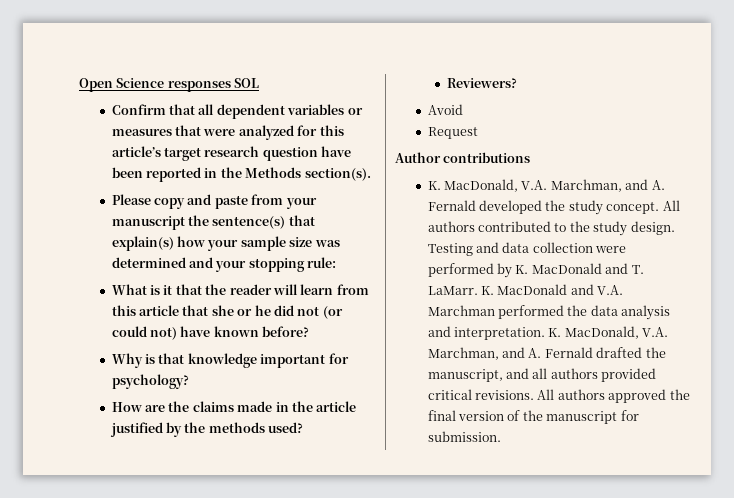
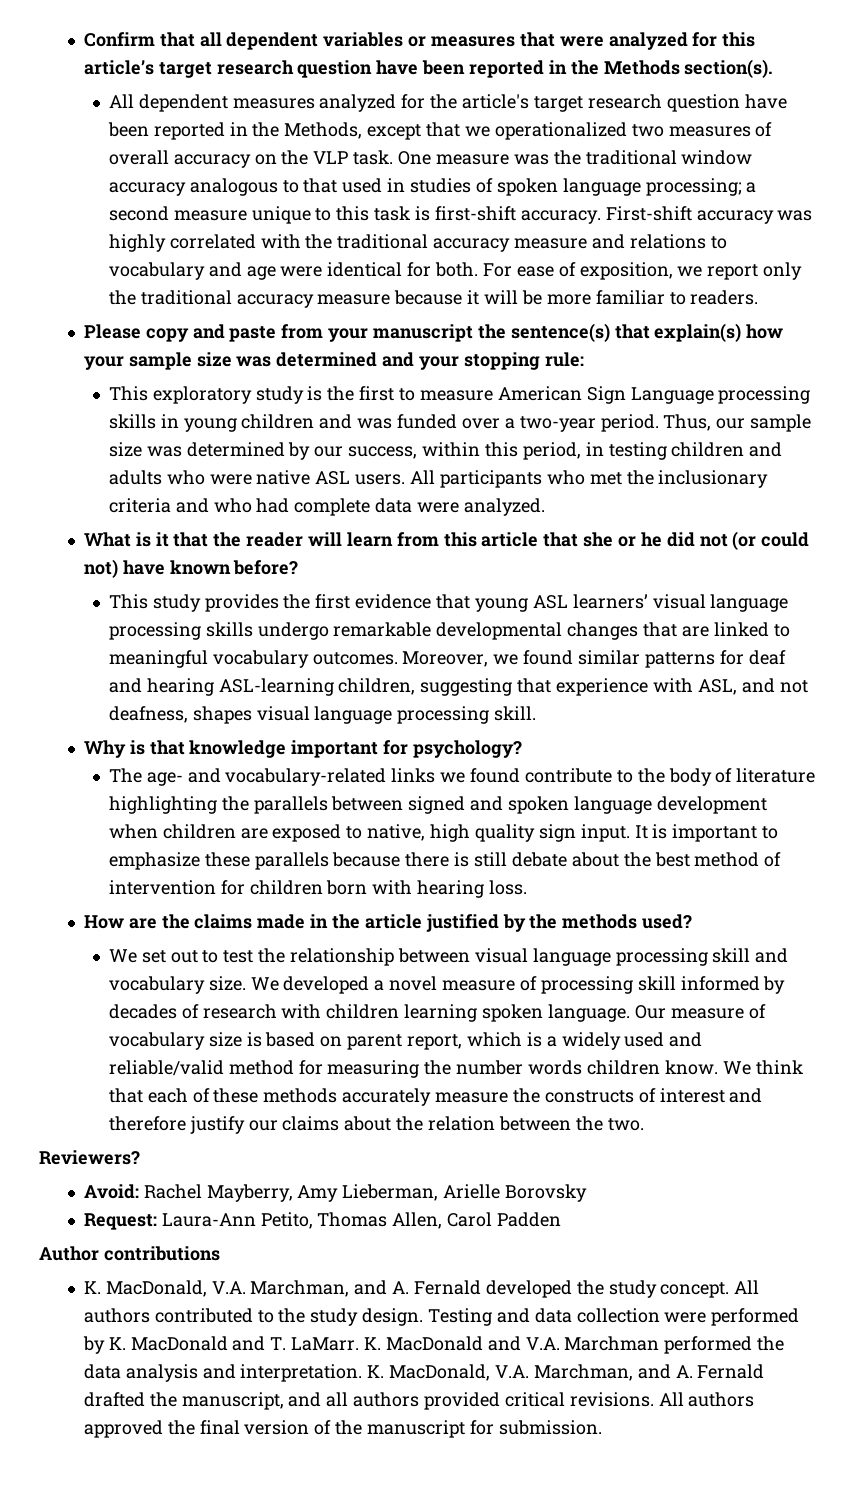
[79,78,260,92] Open Science responses SOL // -> (83, 39) none
(371, 174) none -> [108,94,787,112] [107,122,773,140] [108,150,753,168] [108,178,757,196] [108,206,813,224] [108,234,727,252] [108,262,803,280] [108,290,759,308] // All dependent measures analyzed for the article's target research question have been reported in the Methods, except that we operationalized two measures of overall accuracy on the VLP task. One measure was the traditional window accuracy analogous to that used in studies of spoken language processing; a second measure unique to this task is first-shift accuracy. First-shift accuracy was highly correlated with the traditional accuracy measure and relations to vocabulary and age were identical for both. For ease of exposition, we report only the traditional accuracy measure because it will be more familiar to readers.
(337, 262) none -> [108,386,811,404] [108,414,812,432] [108,442,783,460] [108,470,769,488] [108,498,545,516] // This exploratory study is the first to measure American Sign Language processing skills in young children and was funded over a two-year period. Thus, our sample size was determined by our success, within this period, in testing children and adults who were native ASL users. All participants who met the inclusionary criteria and who had complete data were analyzed.
(310, 331) none -> [108,594,789,612] [108,622,790,640] [108,650,786,668] [108,678,808,696] [108,706,537,724] // This study provides the first evidence that young ASL learners’ visual language processing skills undergo remarkable developmental changes that are linked to meaningful vocabulary outcomes. Moreover, we found similar patterns for deaf and hearing ASL-learning children, suggesting that experience with ASL, and not deafness, shapes visual language processing skill.
(189, 381) none -> [108,768,816,786] [108,796,767,814] [108,824,779,842] [108,852,782,870] [108,880,528,898] // The age- and vocabulary-related links we found contribute to the body of literature highlighting the parallels between signed and spoken language development when children are exposed to native, high quality sign input. It is important to emphasize these parallels because there is still debate about the best method of intervention for children born with hearing loss.
[446,78,517,88] [427,104,463,115] [427,127,478,139] Reviewers? // Avoid // Request -> [108,948,789,966] [108,976,786,994] [108,1004,766,1022] [108,1032,703,1050] [108,1060,803,1078] [108,1088,763,1106] [108,1116,644,1134] [39,1150,140,1165] [83,1184,588,1202] [83,1212,562,1230] We set out to test the relationship between visual language processing skill and vocabulary size. We developed a novel measure of processing skill informed by decades of research with children learning spoken language. Our measure of vocabulary size is based on parent report, which is a widely used and reliable/valid method for measuring the number words children know. We think that each of these methods accurately measure the constructs of interest and therefore justify our claims about the relation between the two. // Reviewers? // Avoid: Rachel Mayberry, Amy Lieberman, Arielle Borovsky // Request: Laura-Ann Petito, Thomas Allen, Carol Padden

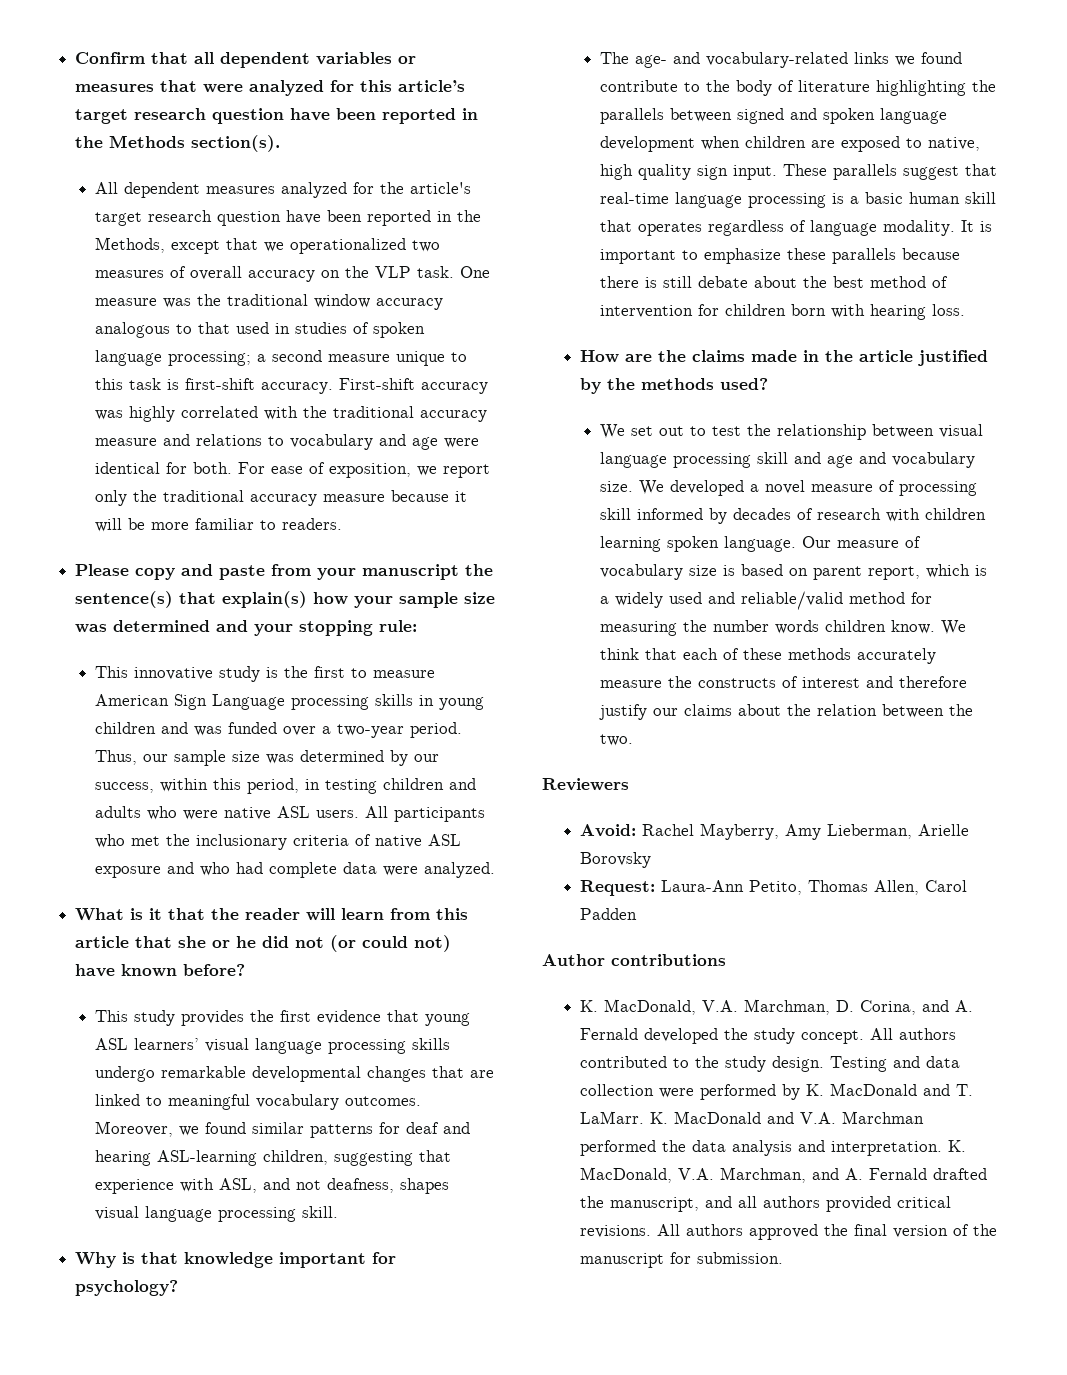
[152,386,252,404] exploratory -> [134,667,214,680] innovative
(171, 505) none -> [355,834,462,848] [95,866,162,878] of native ASL exposure
(630, 833) none -> [783,164,998,180] [600,192,997,208] [600,220,956,236] These parallels suggest that real-time language processing is a basic human skill that operates regardless of language modality.
(789, 955) none -> [827,452,887,468] age and
[39,1150,140,1165] Reviewers? -> [542,778,629,791] Reviewers
(350, 1288) none -> [836,1000,917,1015] D. Corina,

